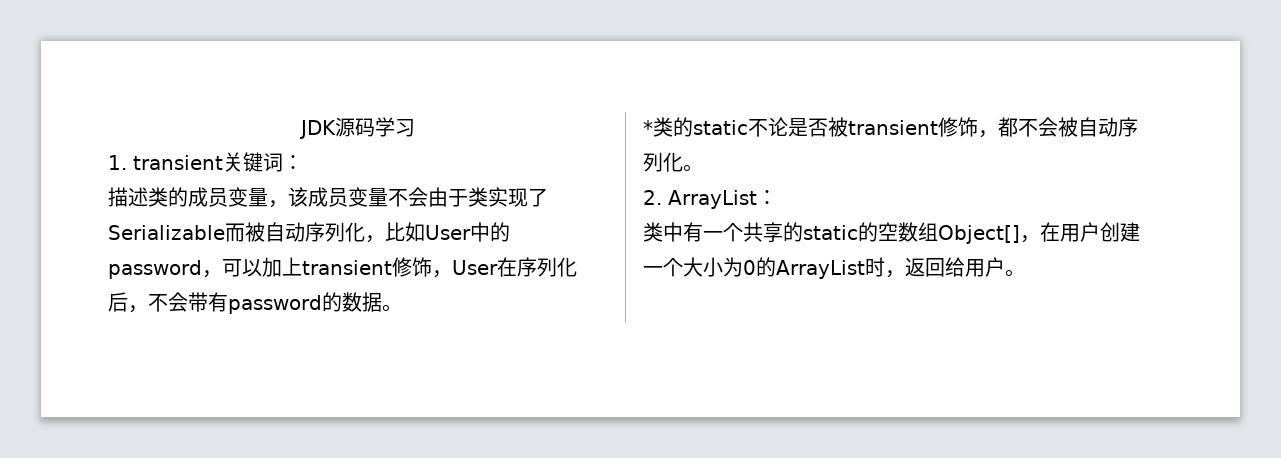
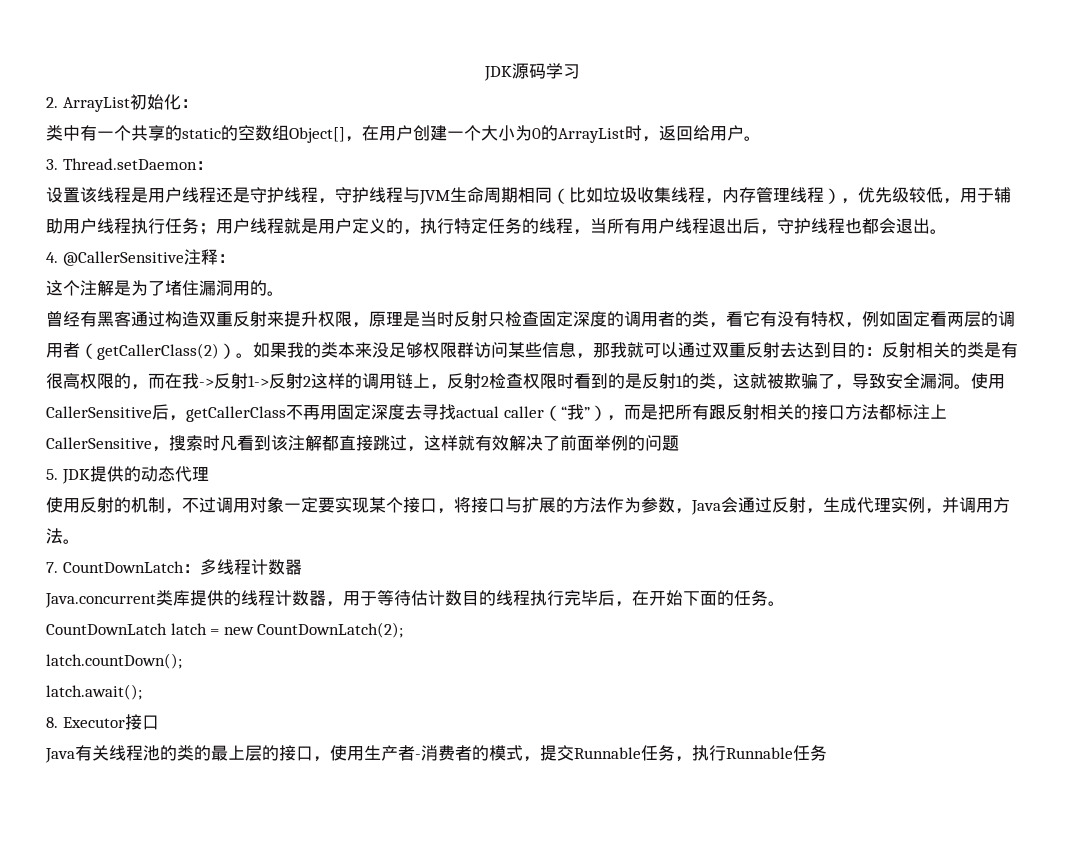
[108,152,303,172] [108,187,548,208] [108,222,510,243] [108,257,577,279] [108,292,402,314] [643,117,1138,138] [643,152,703,172] // 1. transient关键词： // 描述类的成员变量，该成员变量不会由于类实现了Serializable而被自动序列化，比如User中的password，可以加上transient修饰，User在序列化后，不会带有password的数据。 // *类的static不论是否被transient修饰，都不会被自动序列化。 -> (580, 71) none
(757, 199) none -> [129,94,181,110] 初始化
(1025, 273) none -> [46,158,213,170] [46,187,1011,205] [46,218,947,235] [46,249,235,266] [46,280,284,296] [46,311,1015,328] [46,342,1018,360] [46,373,1005,390] [46,404,947,422] [46,435,679,452] [46,466,209,484] [46,496,1010,515] [46,528,80,544] [46,559,302,575] [45,590,785,608] [46,622,404,638] [46,653,182,669] [46,684,142,700] [46,714,159,730] [45,745,827,763] // 3. Thread.setDaemon： // 设置该线程是用户线程还是守护线程，守护线程与JVM生命周期相同（比如垃圾收集线程，内存管理线程），优先级较低，用于辅助用户线程执行任务；用户线程就是用户定义的，执行特定任务的线程，当所有用户线程退出后，守护线程也都会退出。 // 4. @CallerSensitive注释： // 这个注解是为了堵住漏洞用的。 // 曾经有黑客通过构造双重反射来提升权限，原理是当时反射只检查固定深度的调用者的类，看它有没有特权，例如固定看两层的调用者（getCallerClass(2)）。如果我的类本来没足够权限群访问某些信息，那我就可以通过双重反射去达到目的：反射相关的类是有很高权限的，而在我->反射1->反射2这样的调用链上，反射2检查权限时看到的是反射1的类，这就被欺骗了，导致安全漏洞。使用CallerSensitive后，getCallerClass不再用固定深度去寻找actual caller（“我”），而是把所有跟反射相关的接口方法都标注上CallerSensitive，搜索时凡看到该注解都直接跳过，这样就有效解决了前面举例的问题 // 5. JDK提供的动态代理 // 使用反射的机制，不过调用对象一定要实现某个接口，将接口与扩展的方法作为参数，Java会通过反射，生成代理实例，并调用方法。 // 7. CountDownLatch：多线程计数器 // Java.concurrent类库提供的线程计数器，用于等待估计数目的线程执行完毕后，在开始下面的任务。 // CountDownLatch latch = new CountDownLatch(2); // latch.countDown(); // latch.await(); // 8. Executor接口 // Java有关线程池的类的最上层的接口，使用生产者-消费者的模式，提交Runnable任务，执行Runnable任务

